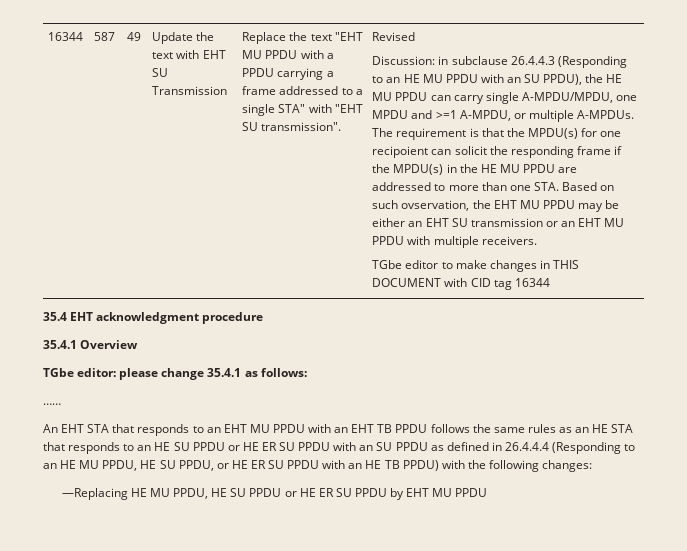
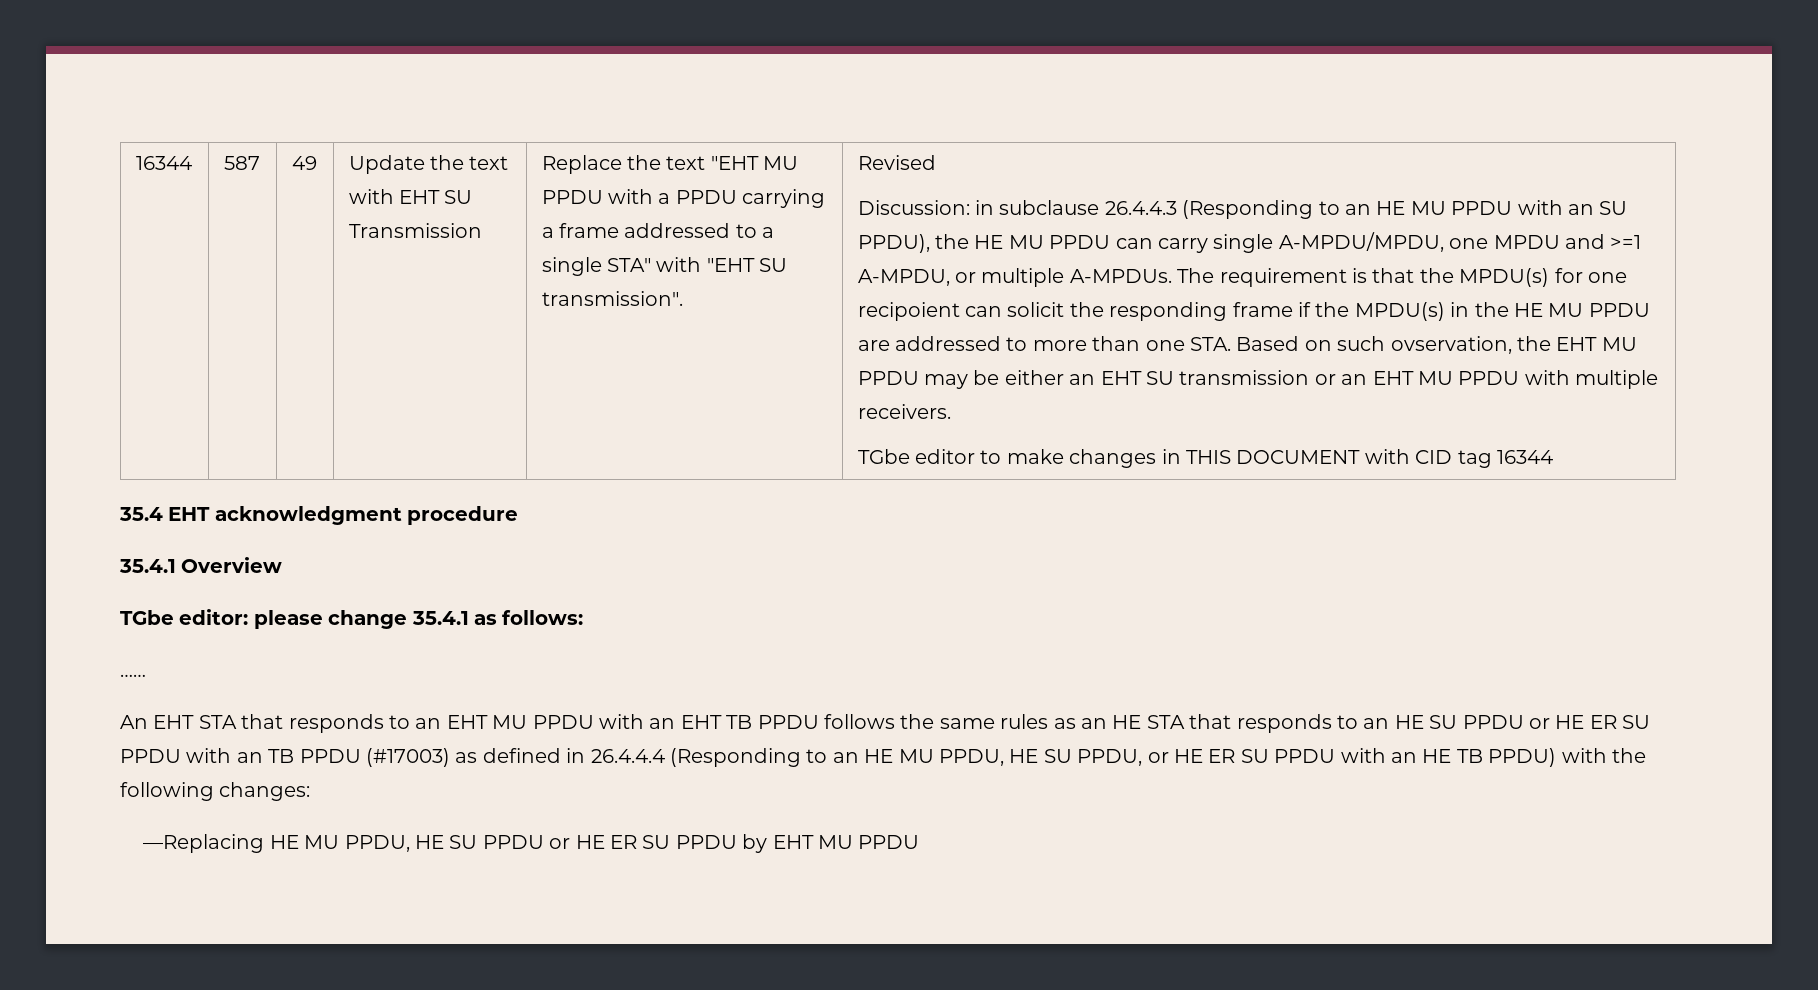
[376,442,428,451] SU PPDU -> [268,748,450,767] TB PPDU (#17003)

